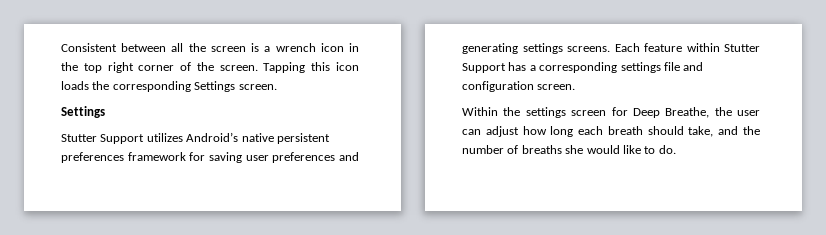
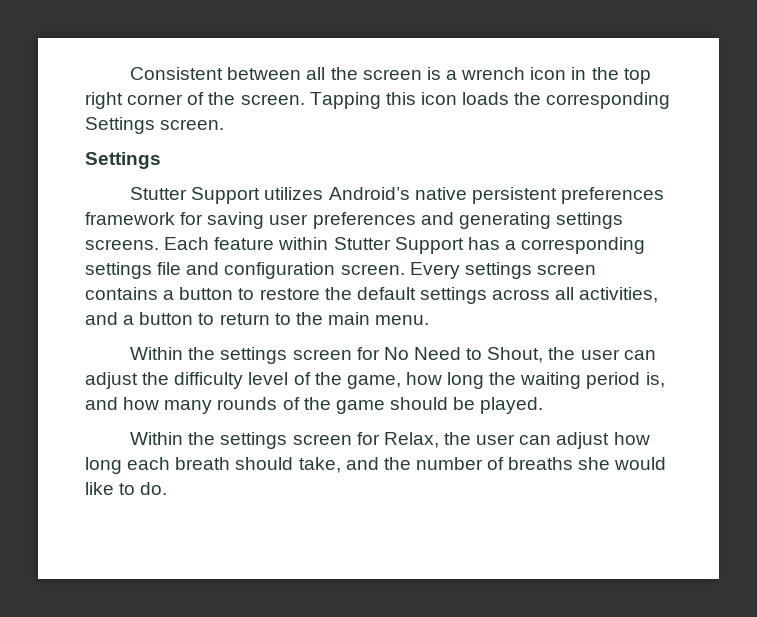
[462,107,710,118] // Within the settings screen for Deep Breathe, -> [409,262,596,279] [85,287,659,304] [85,312,430,325] [130,347,656,364] [85,372,665,389] [85,397,544,414] [130,432,439,449] Every settings screen contains a button to restore the default settings across all activities, and a button to return to the main menu. // Within the settings screen for No Need to Shout, the user can adjust the difficulty level of the game, how long the waiting period is, and how many rounds of the game should be played. // Within the settings screen for Relax,

